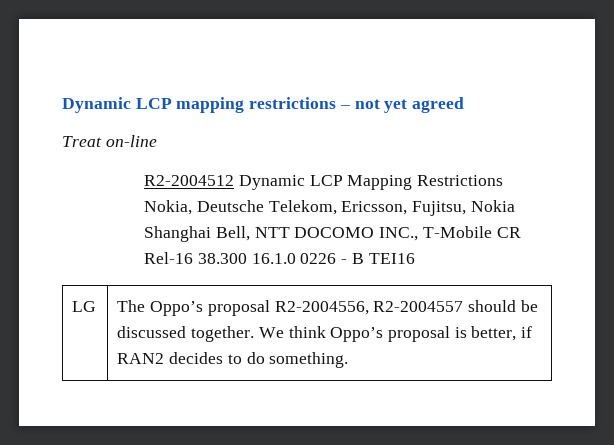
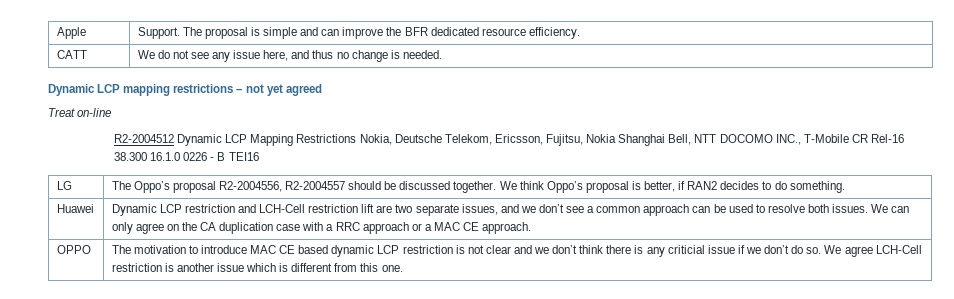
(62, 105) none -> [56,27,86,39] [137,27,580,39] [56,50,87,59] [137,50,442,62] Apple | Support. The proposal is simple and can improve the BFR dedicated resource efficiency. // CATT | We do not see any issue here, and thus no change is needed. //
(349, 360) none -> [56,204,94,213] [111,204,910,216] [111,222,532,234] [56,245,91,254] [111,245,922,257] [111,263,403,272] // Huawei | Dynamic LCP restriction and LCH-Cell restriction lift are two separate issues, and we don’t see a common approach can be used to resolve both issues. We can only agree on the CA duplication case with a RRC approach or a MAC CE approach. // OPPO | The motivation to introduce MAC CE based dynamic LCP restriction is not clear and we don’t think there is any criticial issue if we don’t do so. We agree LCH-Cell restriction is another issue which is different from this one.

